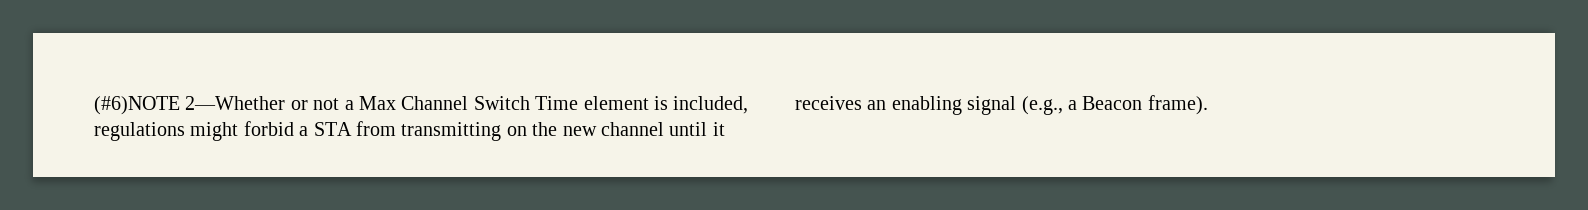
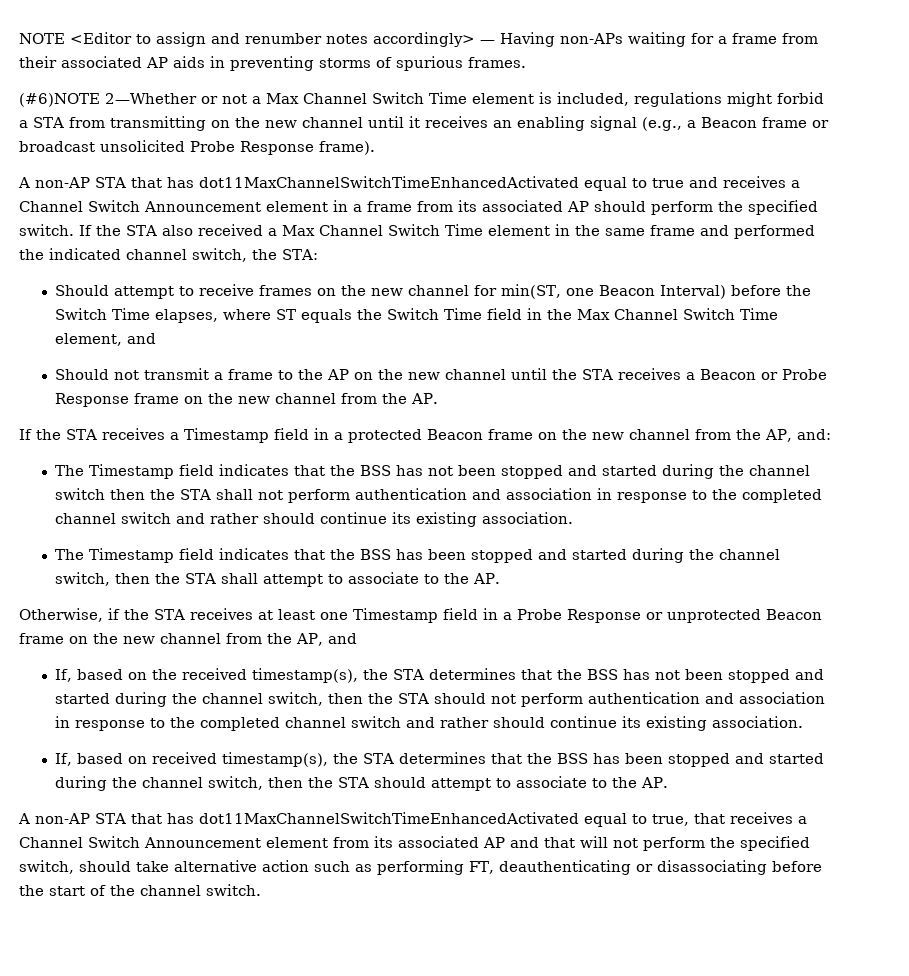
(94, 105) none -> [19,32,818,47] [19,56,526,71] NOTE <Editor to assign and renumber notes accordingly> — Having non-APs waiting for a frame from their associated AP aids in preventing storms of spurious frames. //
[1147,95,1208,115] frame). -> [762,117,829,128] [19,140,375,155] [18,176,800,191] [19,200,818,215] [19,224,815,239] [19,248,318,262] [55,284,812,299] [55,308,779,323] [55,333,157,346] [55,368,828,380] [55,393,439,407] [19,428,831,443] [55,464,811,479] [55,488,823,503] [55,512,574,527] [55,548,781,563] [55,572,501,587] [19,608,822,623] [19,633,357,646] [55,668,825,683] [55,692,826,707] [55,716,804,731] [55,752,825,767] [55,776,669,791] [18,812,807,827] [19,836,810,851] [19,860,822,875] [19,884,261,896] frame or broadcast unsolicited Probe Response frame). // A non-AP STA that has dot11MaxChannelSwitchTimeEnhancedActivated equal to true and receives a Channel Switch Announcement element in a frame from its associated AP should perform the specified switch. If the STA also received a Max Channel Switch Time element in the same frame and performed the indicated channel switch, the STA: // Should attempt to receive frames on the new channel for min(ST, one Beacon Interval) before the Switch Time elapses, where ST equals the Switch Time field in the Max Channel Switch Time element, and // Should not transmit a frame to the AP on the new channel until the STA receives a Beacon or Probe Response frame on the new channel from the AP. // If the STA receives a Timestamp field in a protected Beacon frame on the new channel from the AP, and: // The Timestamp field indicates that the BSS has not been stopped and started during the channel switch then the STA shall not perform authentication and association in response to the completed channel switch and rather should continue its existing association. // The Timestamp field indicates that the BSS has been stopped and started during the channel switch, then the STA shall attempt to associate to the AP. // Otherwise, if the STA receives at least one Timestamp field in a Probe Response or unprotected Beacon frame on the new channel from the AP, and // If, based on the received timestamp(s), the STA determines that the BSS has not been stopped and started during the channel switch, then the STA should not perform authentication and association in response to the completed channel switch and rather should continue its existing association. // If, based on received timestamp(s), the STA determines that the BSS has been stopped and started during the channel switch, then the STA should attempt to associate to the AP. // A non-AP STA that has dot11MaxChannelSwitchTimeEnhancedActivated equal to true, that receives a Channel Switch Announcement element from its associated AP and that will not perform the specified switch, should take alternative action such as performing FT, deauthenticating or disassociating before the start of the channel switch.

